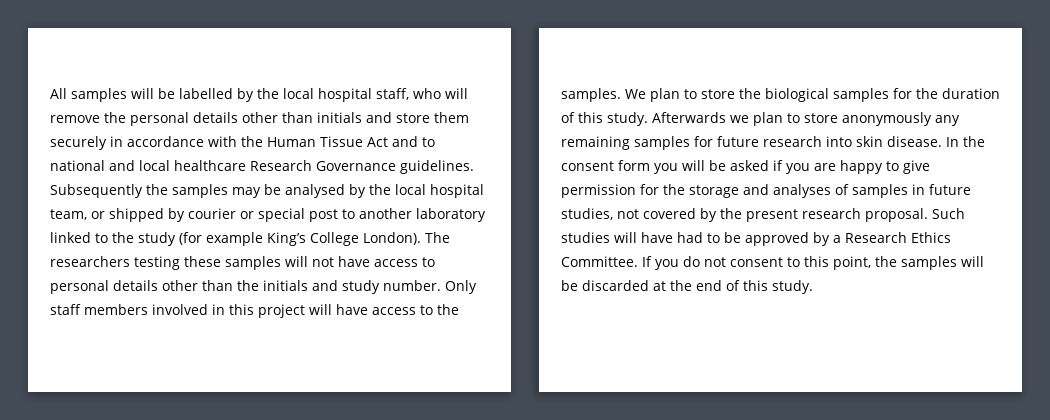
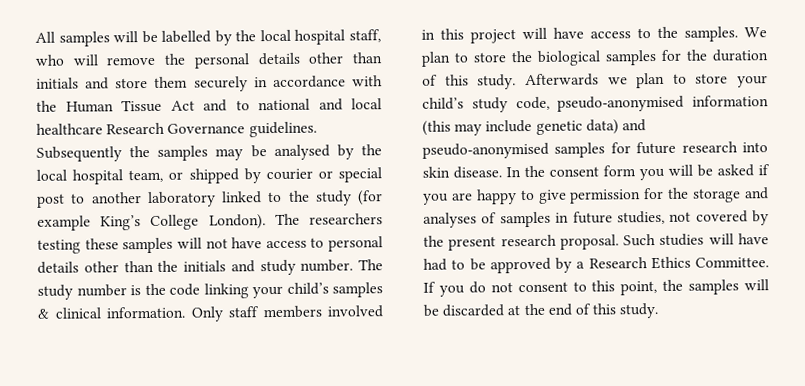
(441, 285) none -> [358,259,383,271] [37,282,383,300] [37,306,185,319] The study number is the code linking your child’s samples & clinical information.
[842,112,960,126] [561,136,630,150] anonymously any remaining -> [737,75,768,88] [422,95,769,113] [422,119,646,136] [422,142,549,159] your child’s study code, pseudo-anonymised information (this may include genetic data) and pseudo-anonymised

